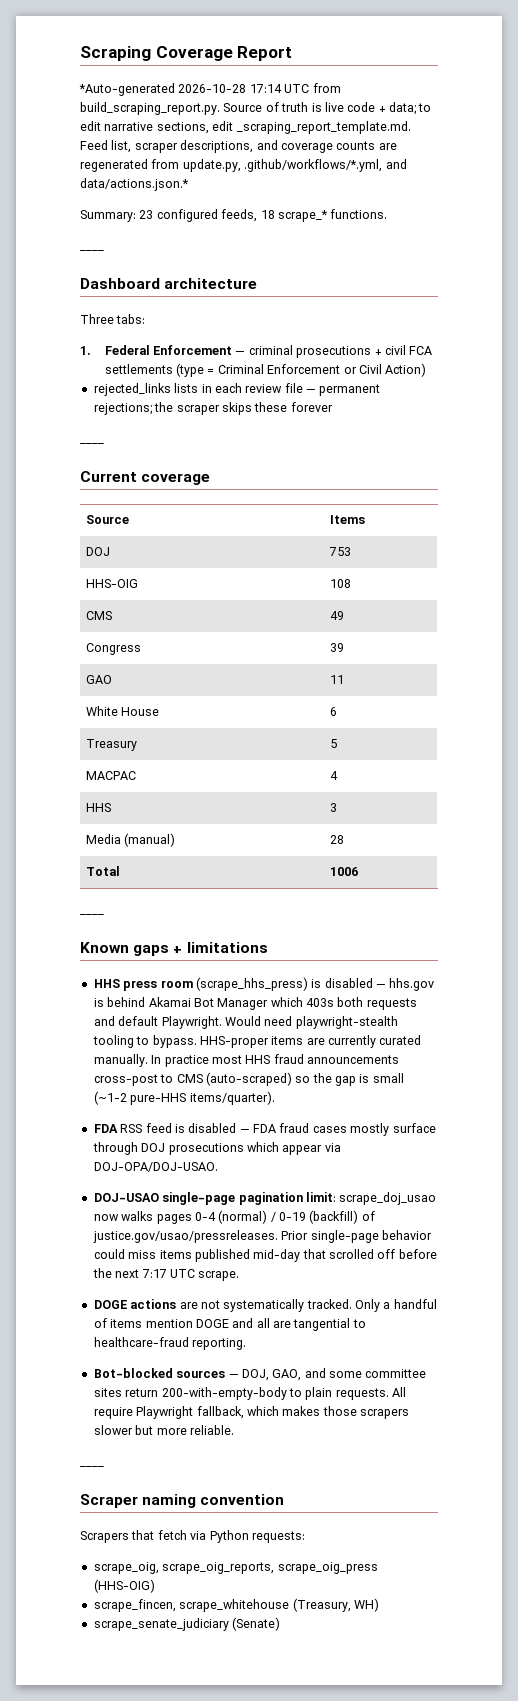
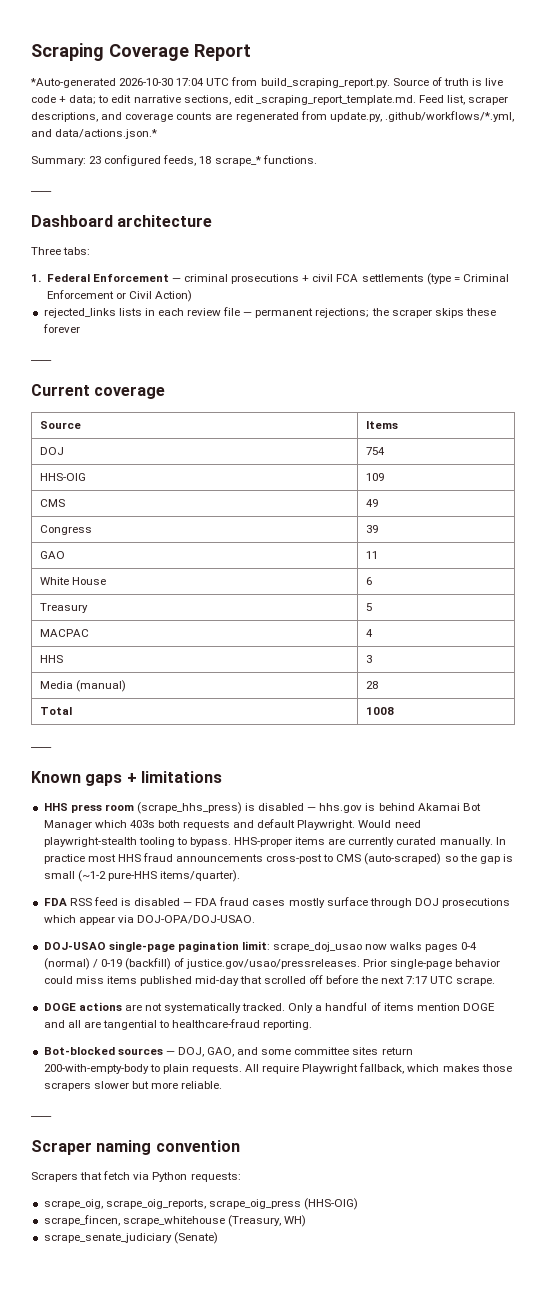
[178,84,282,93] 2026-10-28 17:14 -> [119,78,205,86] 2026-10-30 17:04
[328,547,351,556] 753 -> [365,447,385,455] 754
[329,579,351,588] 108 -> [365,473,384,481] 109
[329,867,358,876] 1006 -> [365,707,394,715] 1008

